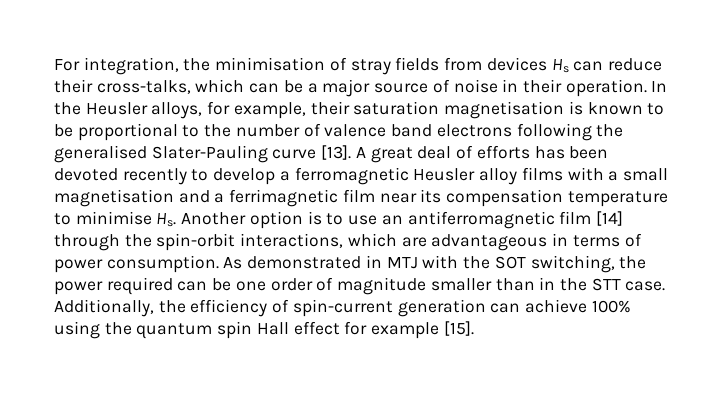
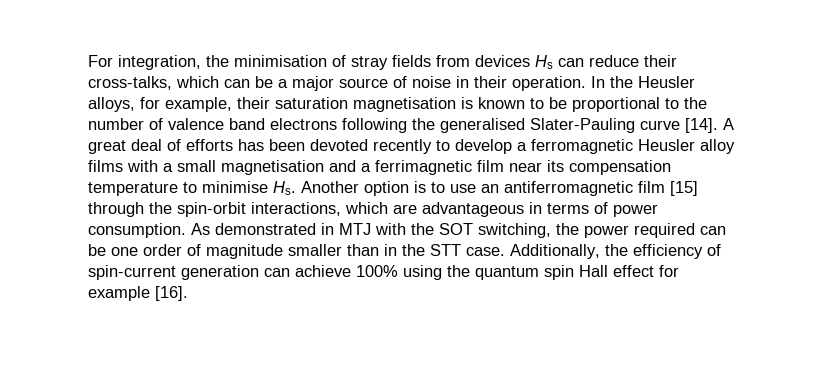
[321,145,352,160] [13]. -> [685,118,718,133] [14].
[595,211,623,226] [14] -> [670,181,698,196] [15]
[443,321,474,336] [15]. -> [155,286,188,301] [16].

